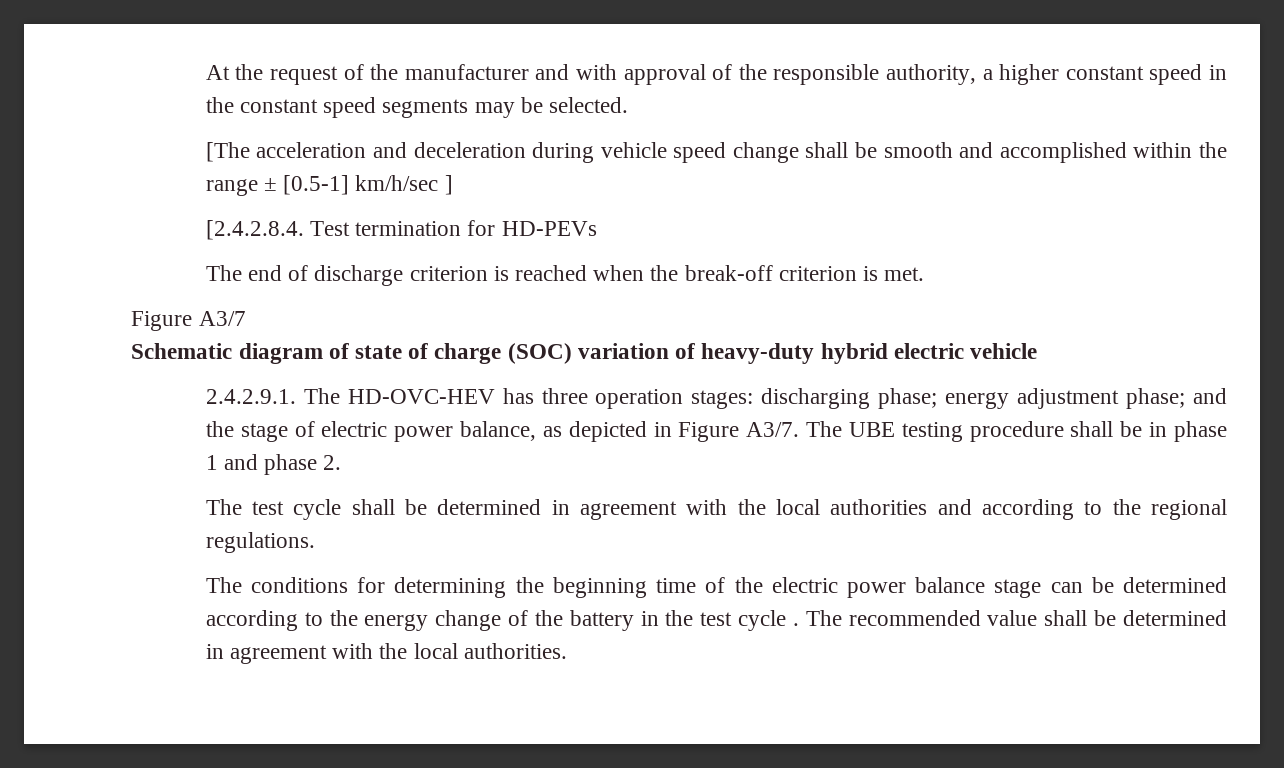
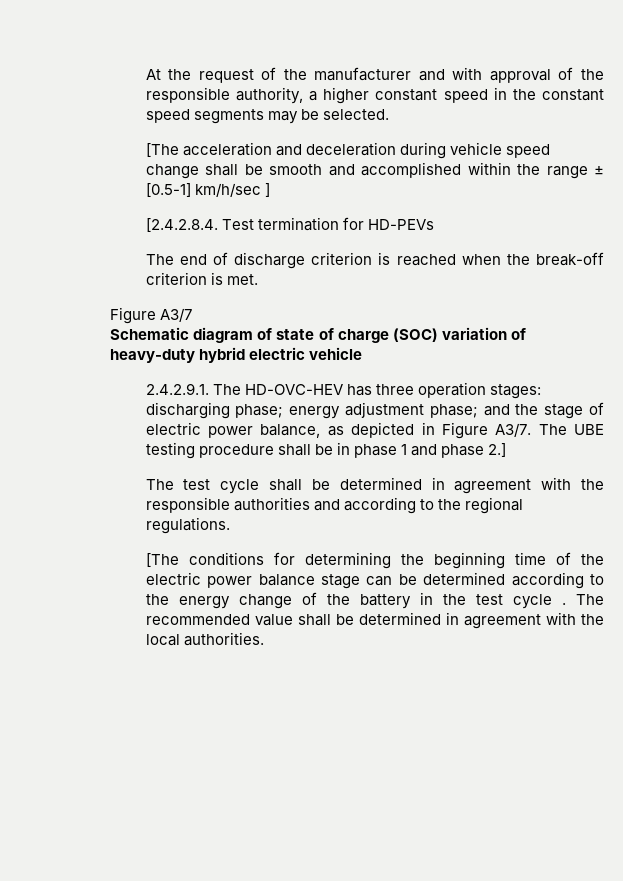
[323,455,342,470] 2. -> [488,443,507,457] 2.]
[776,499,821,515] local -> [145,497,230,513] responsible
[205,577,242,593] The -> [145,553,179,567] [The

